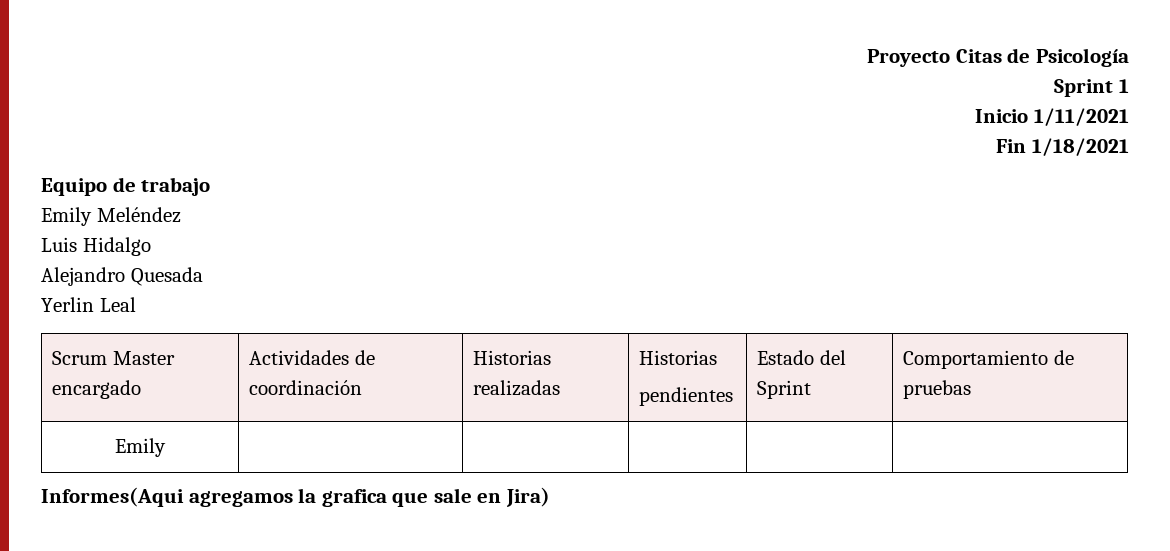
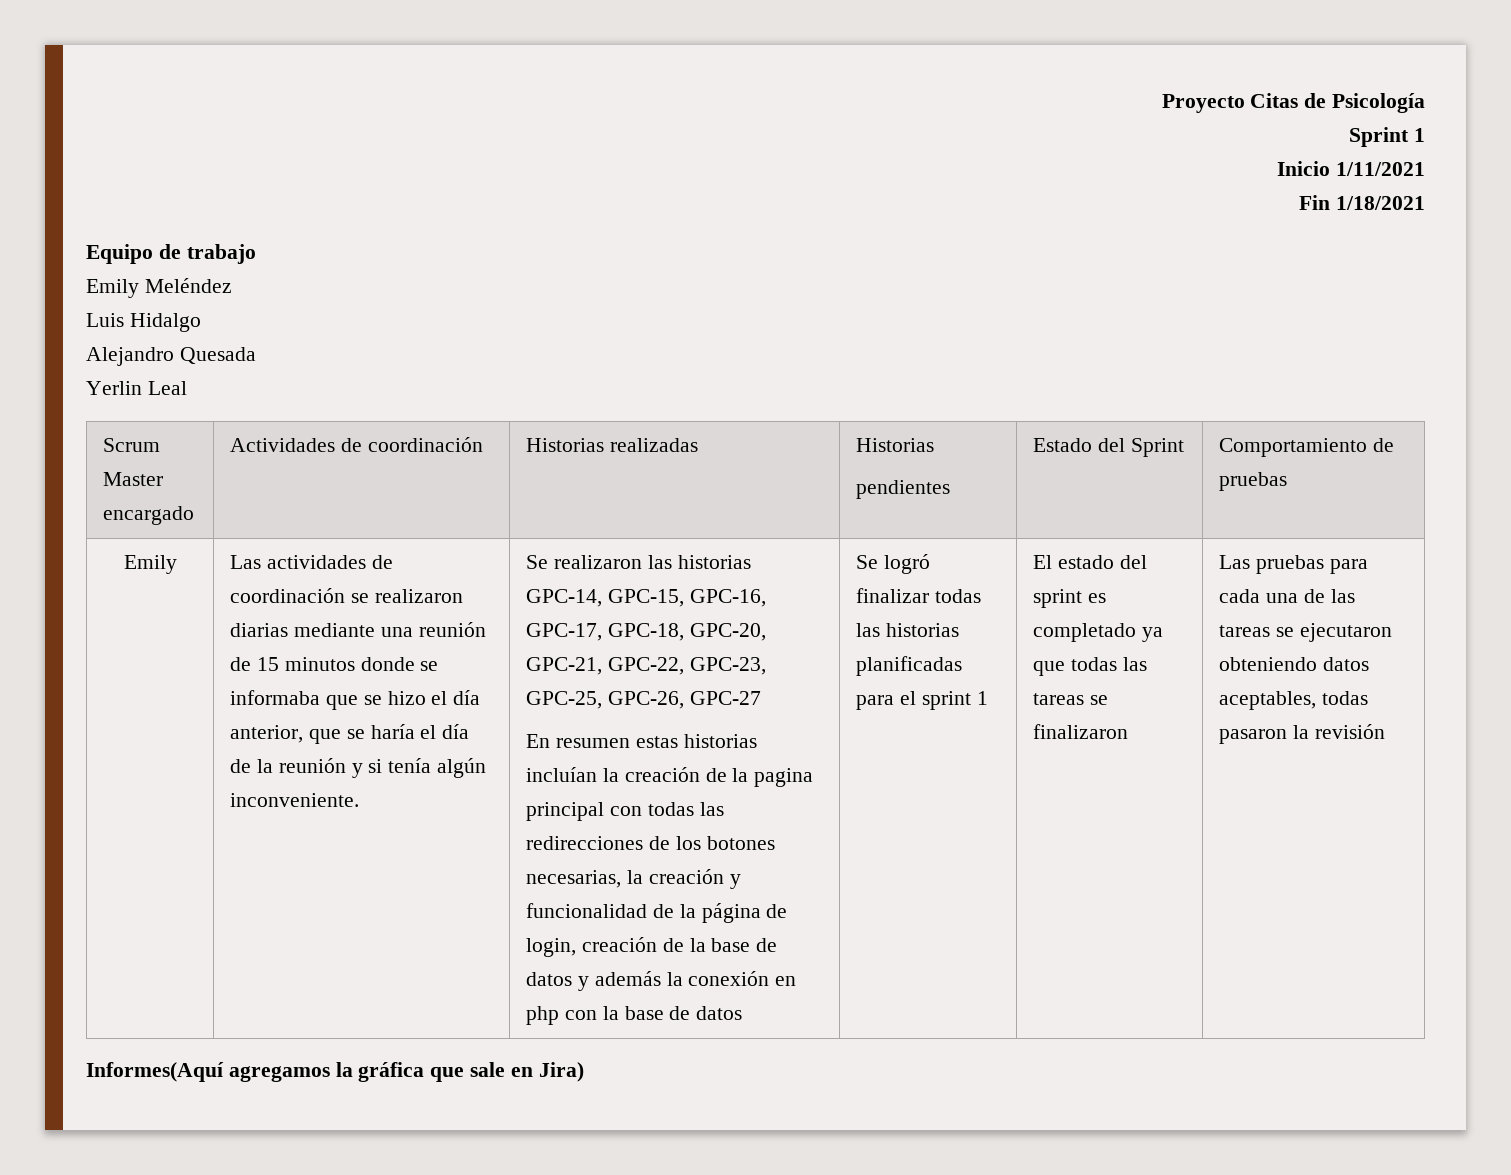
[41,487,184,507] | | | | // Informes(Aqui -> [230,555,393,569] [230,588,463,603] [230,622,486,637] [230,657,439,671] [230,690,481,710] [230,724,470,744] [230,758,486,778] [230,793,360,807] [526,555,751,569] [526,589,766,607] [526,623,766,641] [526,657,766,675] [526,691,761,709] [526,734,757,748] [526,767,814,787] [526,802,724,821] [526,836,775,850] [526,869,741,889] [526,903,788,923] [526,937,778,957] [526,971,797,991] [526,1006,743,1025] [856,554,930,574] [856,588,981,603] [856,623,959,637] [856,656,963,676] [856,691,988,710] [1033,555,1147,569] [1033,589,1106,608] [1033,623,1163,642] [1033,657,1147,676] [1033,693,1108,705] [1033,724,1129,739] [1219,555,1368,574] [1219,589,1355,603] [1219,623,1392,642] [1219,657,1369,671] [1219,691,1368,710] [1219,724,1385,744] [86,1062,224,1082] Las actividades de coordinación se realizaron diarias mediante una reunión de 15 minutos donde se informaba que se hizo el día anterior, que se haría el día de la reunión y si tenía algún inconveniente. | Se realizaron las historias GPC-14, GPC-15, GPC-16, GPC-17, GPC-18, GPC-20, GPC-21, GPC-22, GPC-23, GPC-25, GPC-26, GPC-27 // En resumen estas historias incluían la creación de la pagina principal con todas las redirecciones de los botones necesarias, la creación y funcionalidad de la página de login, creación de la base de datos y además la conexión en php con la base de datos | Se logró finalizar todas las historias planificadas para el sprint 1 | El estado del sprint es completado ya que todas las tareas se finalizaron | Las pruebas para cada una de las tareas se ejecutaron obteniendo datos aceptables, todas pasaron la revisión // Informes(Aquí
[321,489,387,507] grafica -> [358,1062,425,1082] gráfica

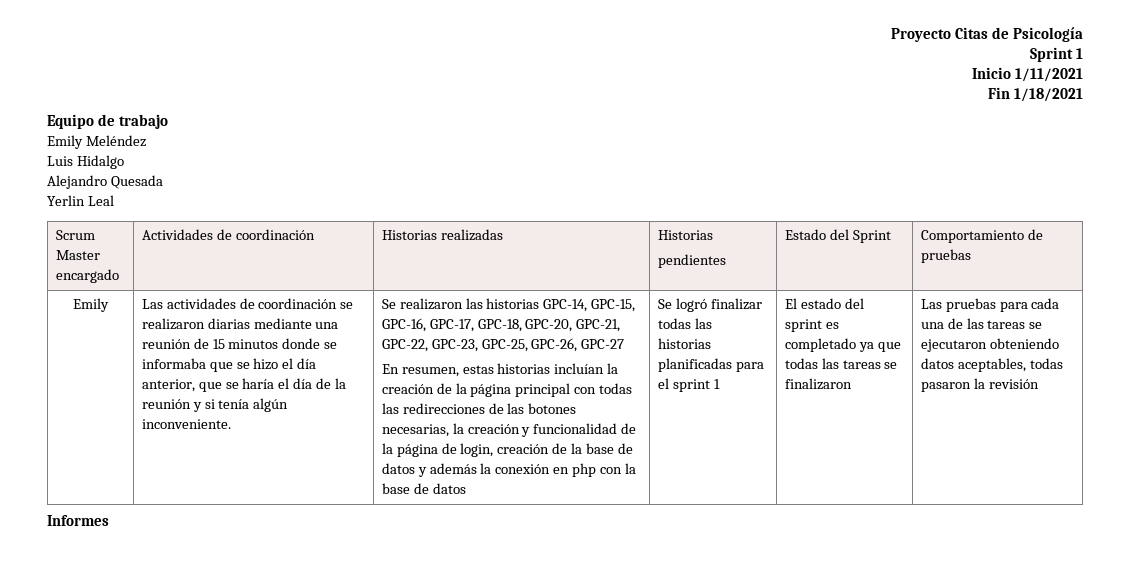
[555,738,630,748] resumen -> [401,367,459,377] resumen,
[754,768,814,787] pagina -> [470,384,512,397] página
[675,836,701,850] los -> [507,403,525,414] las
[86,1062,584,1082] Informes(Aquí agregamos la gráfica que sale en Jira) -> [47,515,109,526] Informes

